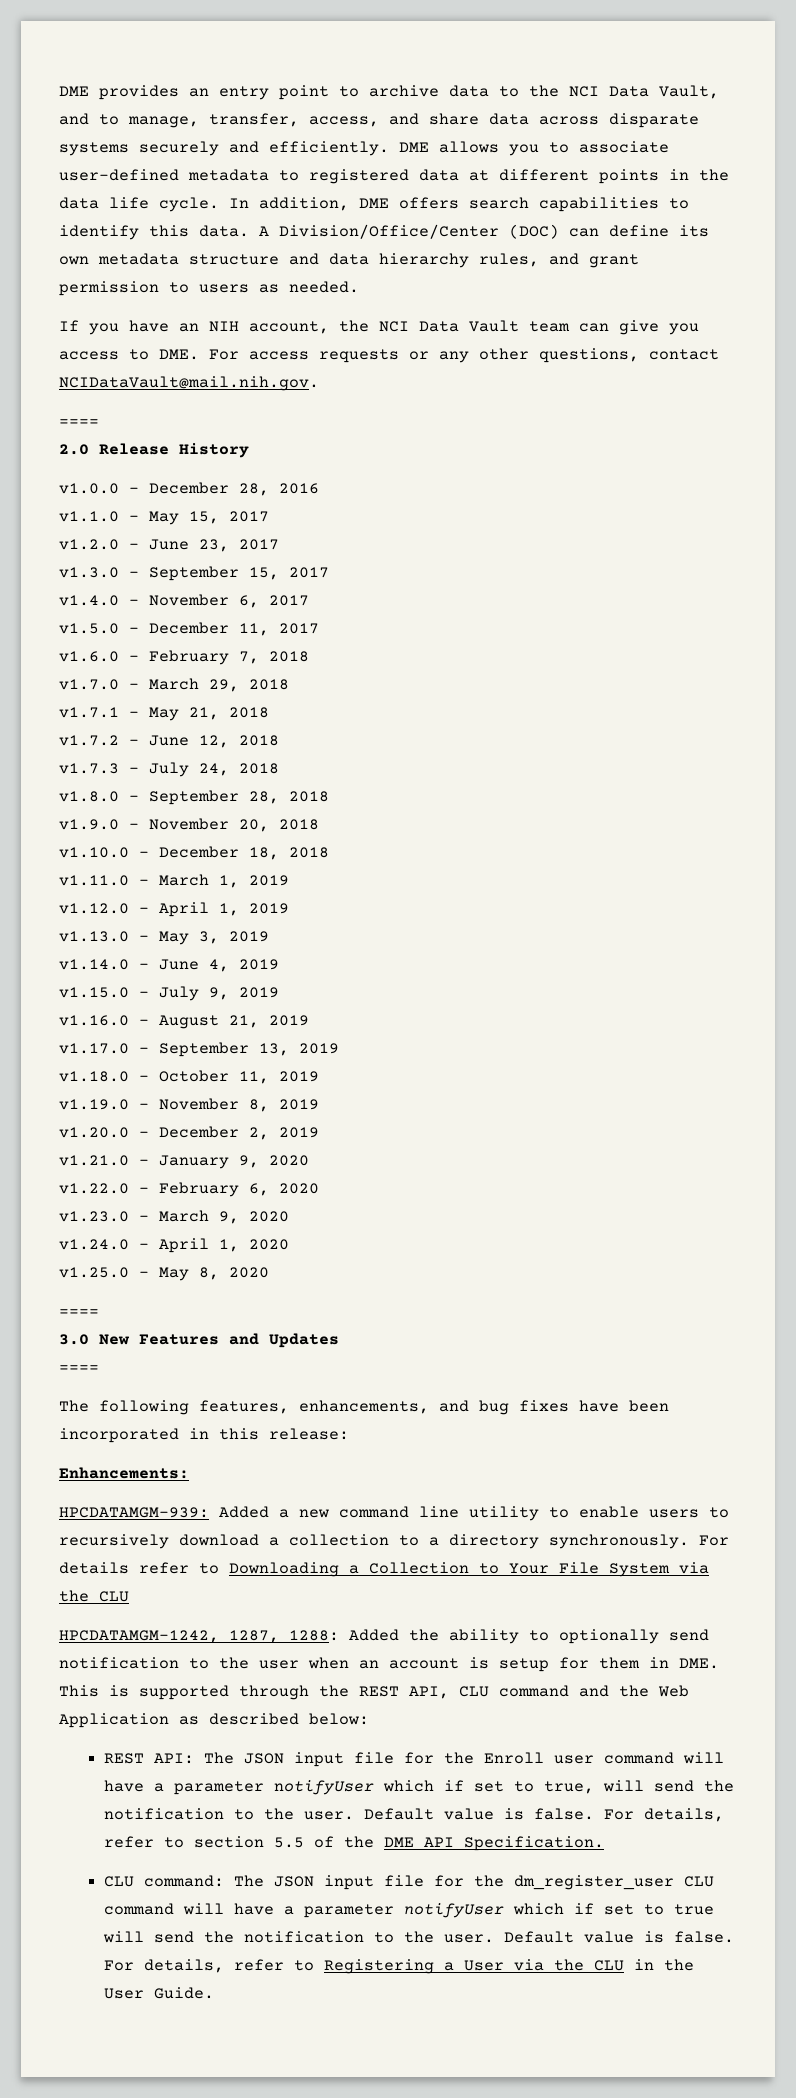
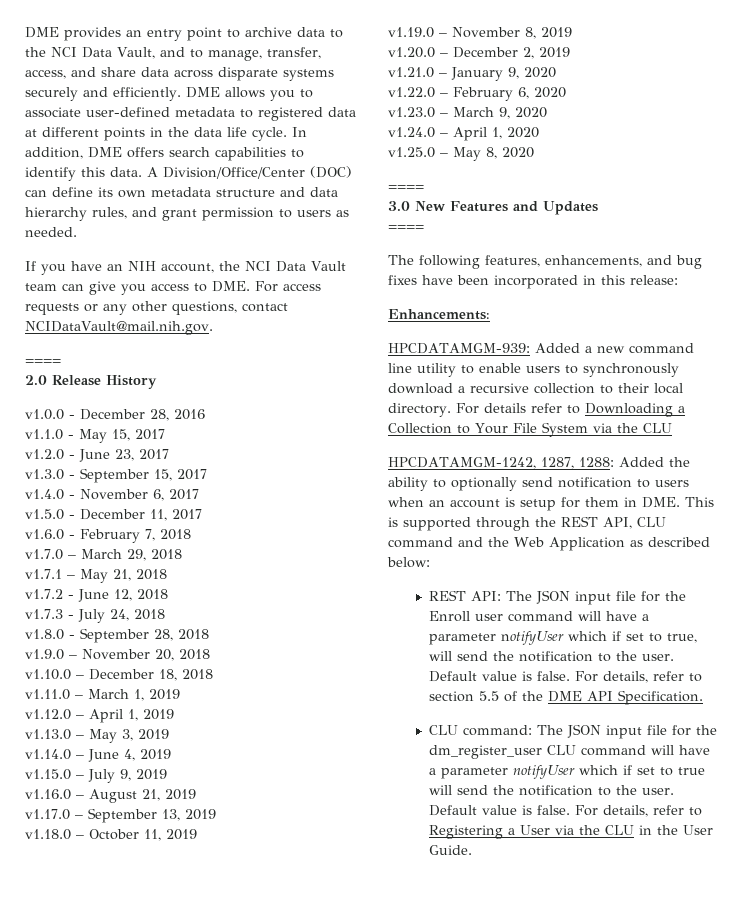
[59,1534,169,1549] recursively -> [583,363,679,377] synchronously
(279, 1541) none -> [470,383,529,393] recursive
[429,1534,689,1549] a directory synchronously. -> [618,383,683,394] [388,403,451,417] their local directory.
[219,1657,299,1669] the user -> [655,480,689,487] users

